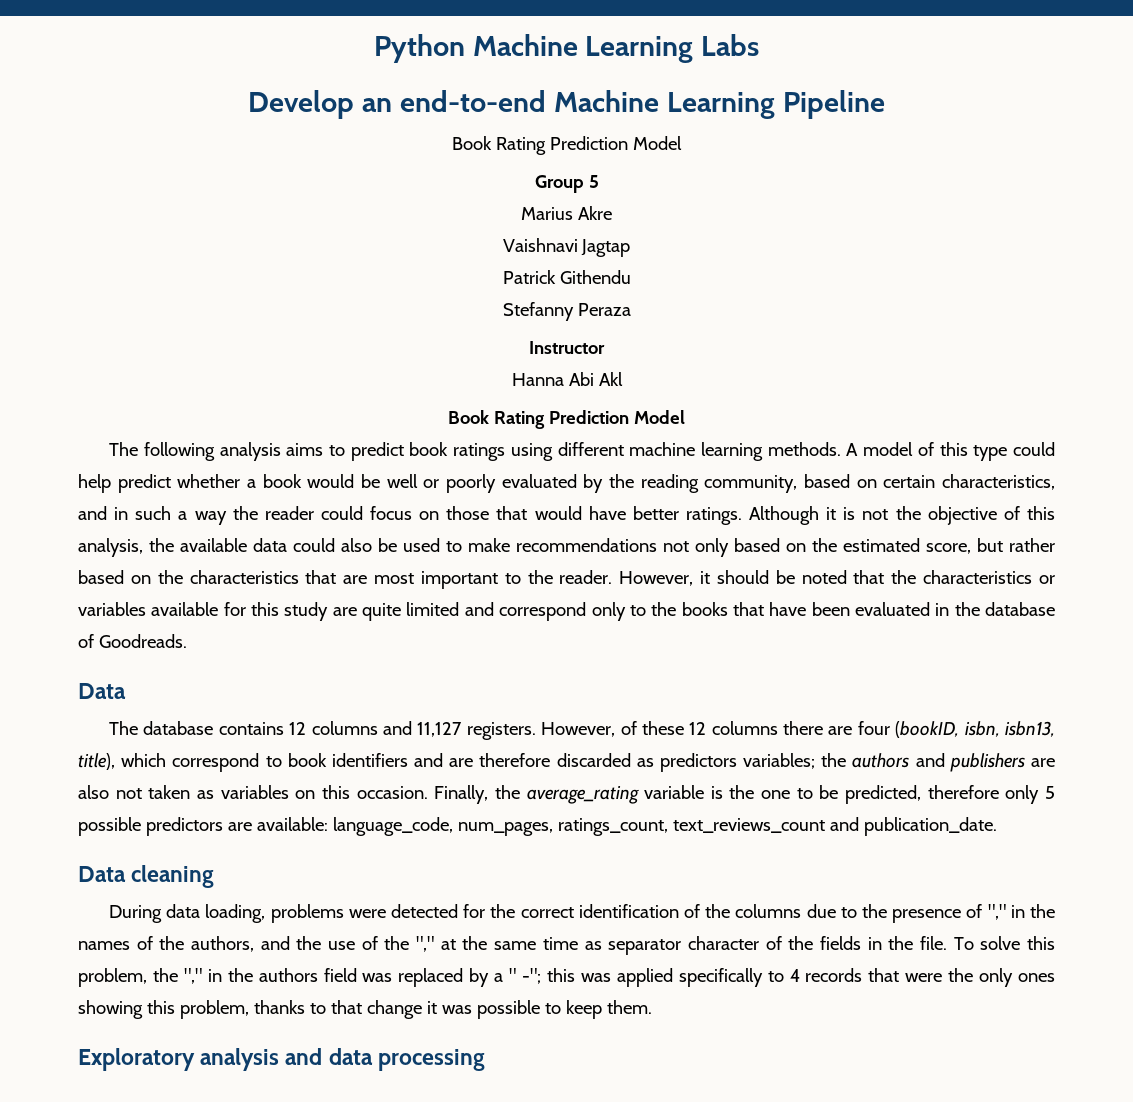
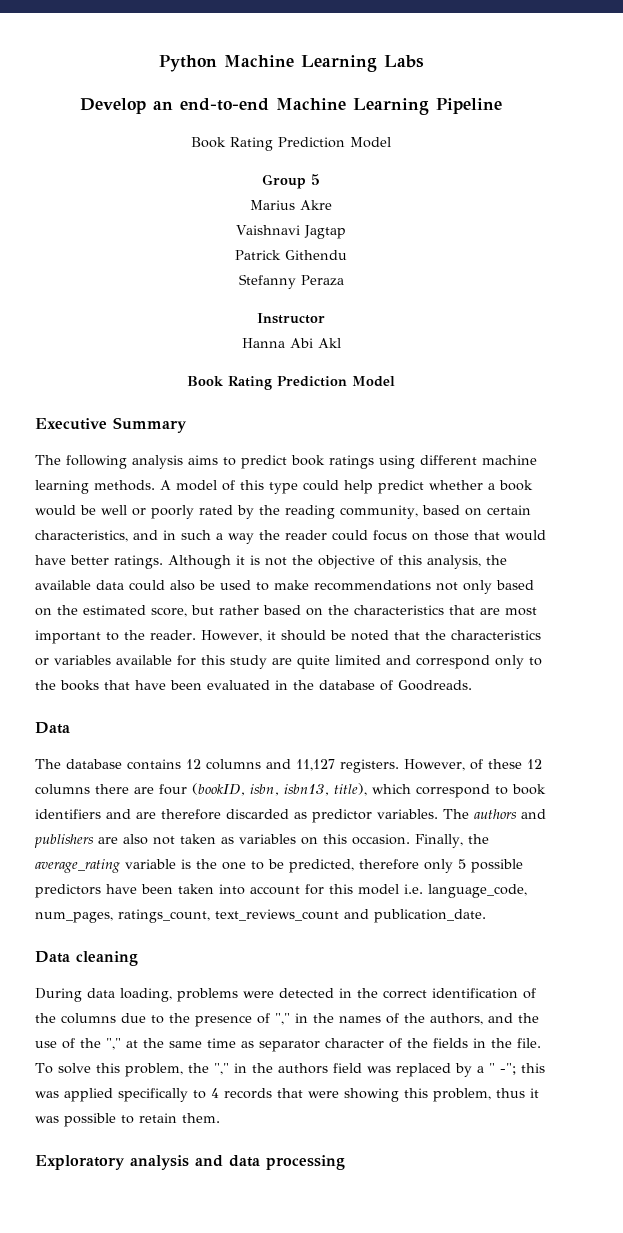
(685, 417) none -> [35,417,187,433] // Executive Summary
[501,474,577,488] evaluated -> [199,505,233,515] rated
[659,753,847,772] predictors variables; the -> [312,809,469,823] predictor variables. The
[227,817,328,831] are available: -> [106,884,423,895] have been taken into account for this model i.e.
[463,904,486,918] for -> [339,988,352,998] in
[948,968,1055,987] [78,1000,422,1019] the only ones showing this problem, thanks to that change -> [344,1088,525,1102] showing this problem, thus
[565,1000,602,1019] keep -> [139,1113,177,1123] retain

